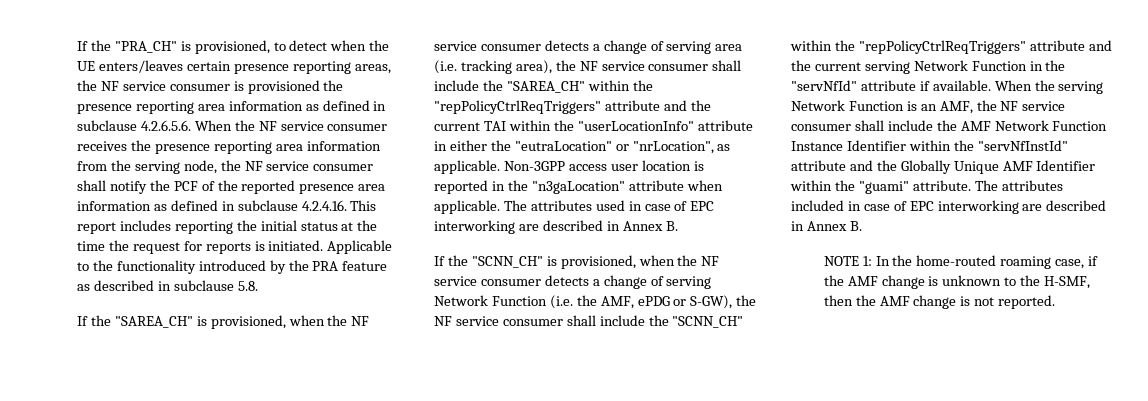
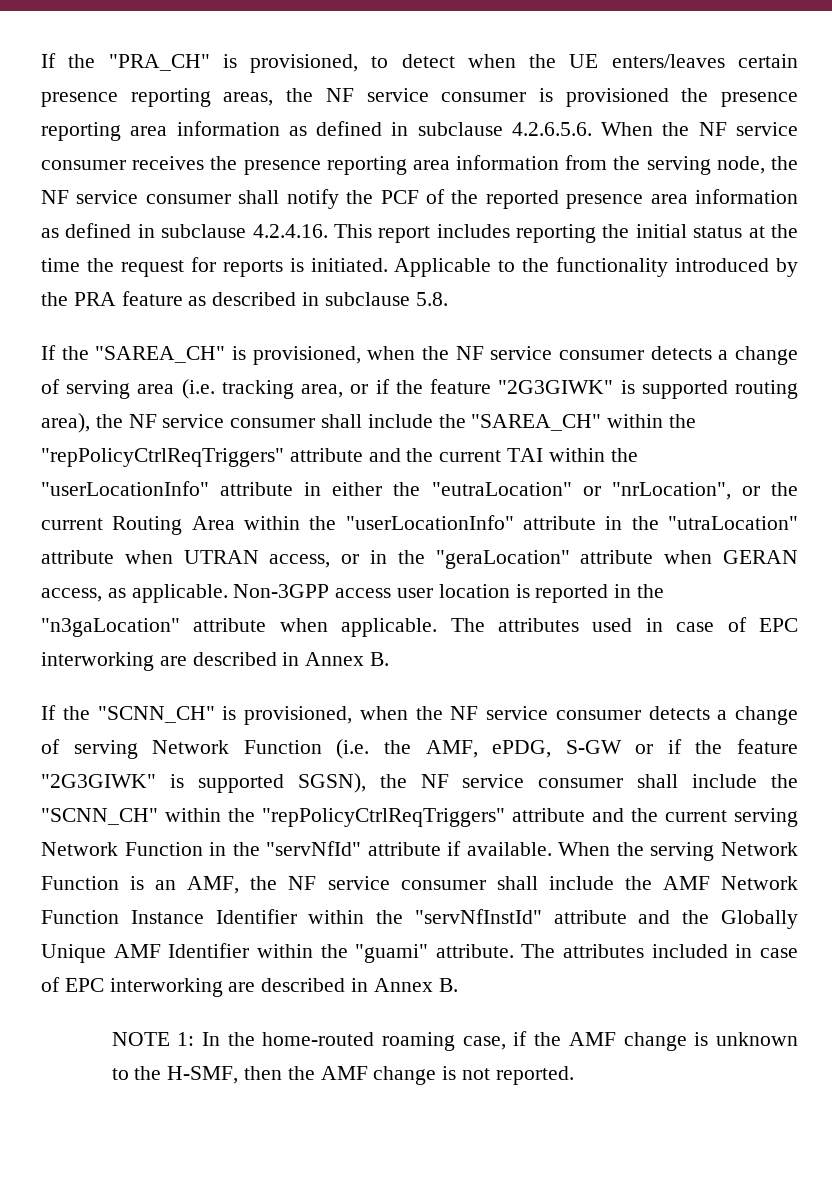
(512, 67) none -> [301,379,799,399] area, or if the feature "2G3GIWK" is supported routing
(714, 147) none -> [741,482,798,496] [41,515,799,535] [41,550,798,569] [41,588,102,602] or the current Routing Area within the "userLocationInfo" attribute in the "utraLocation" attribute when UTRAN access, or in the "geraLocation" attribute when GERAN access,
[637,295,733,309] ePDG or S-GW), -> [492,739,799,758] [41,773,366,793] ePDG, S-GW or if the feature "2G3GIWK" is supported SGSN),

